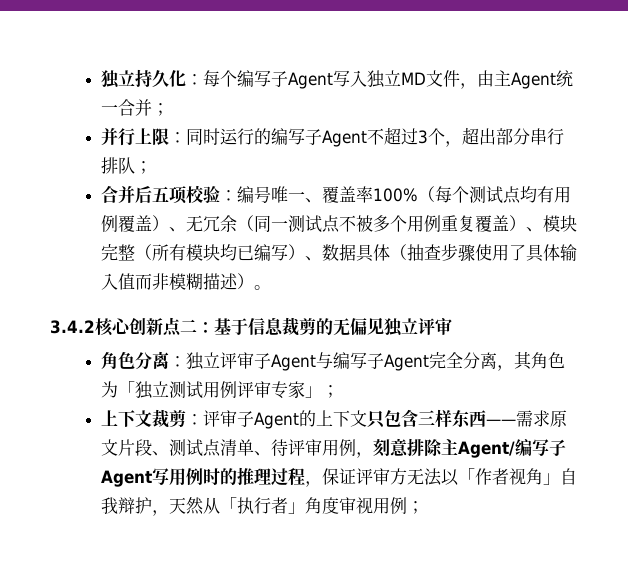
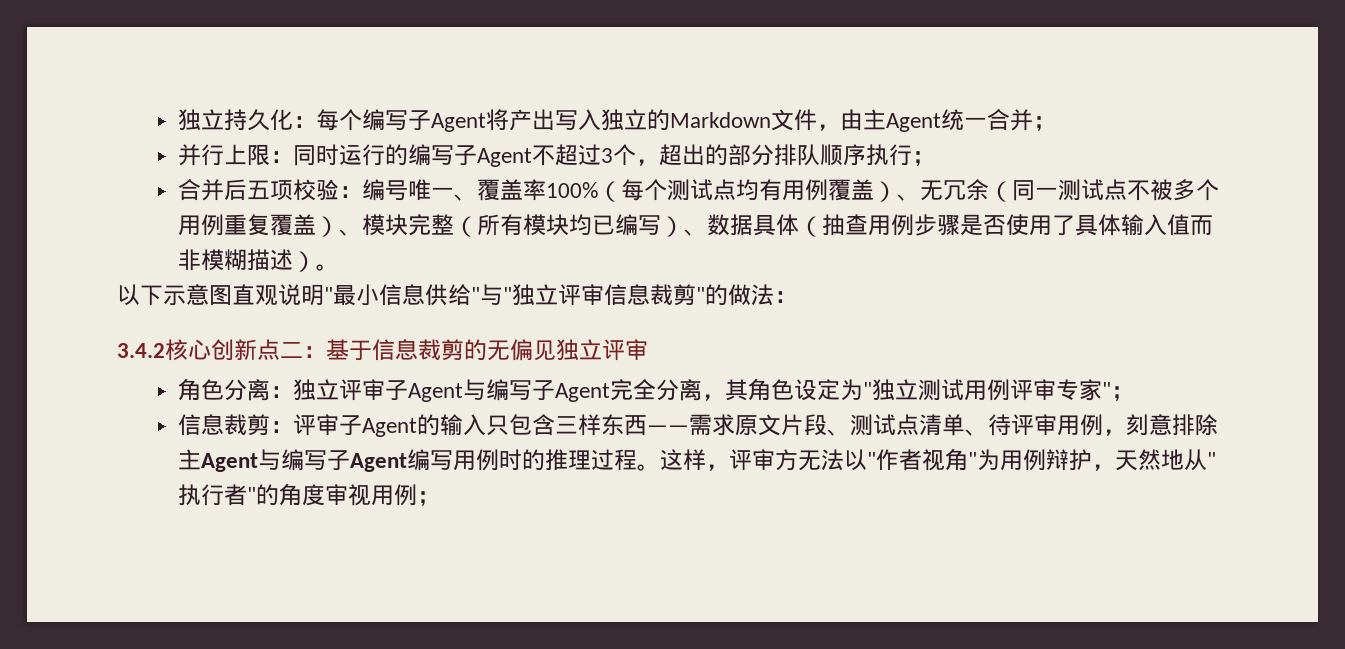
(333, 80) none -> [486,109,556,131] 将产出
[400,72,426,85] MD -> [647,109,772,131] 的Markdown
[495,128,564,145] [100,157,135,174] 部分串行排队 -> [705,144,913,166] 的部分排队顺序执行
[440,243,475,262] 步骤 -> [868,214,1007,236] 用例步骤是否
(271, 287) none -> [117,284,797,306] // 以下示意图直观说明"最小信息供给"与"独立评审信息裁剪"的做法：
[100,381,135,398] 为「 -> [794,379,873,401] 设定为"
[304,385,339,398] [100,410,152,427] 」； // 上下文 -> [1102,382,1135,401] [178,414,225,436] "； // 信息
[315,410,367,427] 上下文 -> [440,414,487,436] 输入
[457,439,566,458] [100,470,152,487] Agent/编写子Agent -> [201,449,431,472] Agent与编写子Agent编
[304,468,356,487] ，保证 -> [637,449,730,471] 。这样，
[457,468,475,483] 「 -> [867,452,877,468] "
[542,468,577,485] [100,497,305,516] 」自我辩护，天然从「执行者」 -> [968,449,1217,471] [178,484,280,506] "为用例辩护，天然地从"执行者"的

